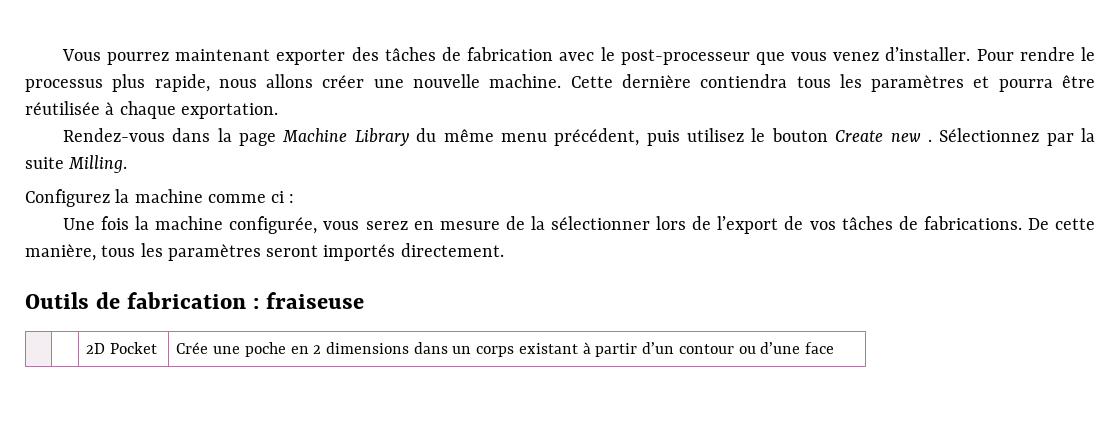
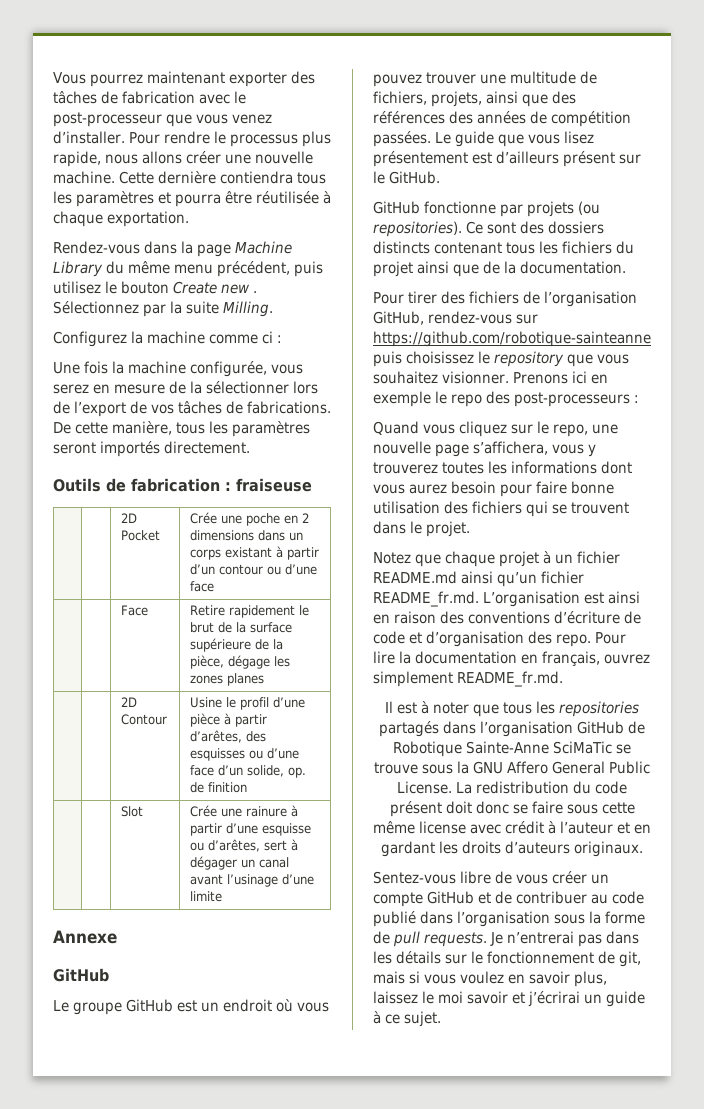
(835, 348) none -> [120,605,148,616] [189,605,309,618] [189,622,292,633] [189,638,283,652] [189,655,290,669] [189,673,264,686] [120,697,137,707] [120,714,167,725] [189,697,305,710] [189,713,267,727] [189,730,266,743] [189,748,299,761] [189,765,306,778] [189,782,247,793] [120,806,143,817] [189,805,298,817] [189,823,311,836] [189,839,298,852] [189,856,289,870] [189,874,314,887] [189,891,222,902] [53,930,117,944] [53,968,109,982] [53,999,329,1015] [373,71,597,87] [373,91,576,107] [373,111,631,127] [373,131,594,147] [373,151,641,167] [373,171,440,184] [373,201,600,217] [373,221,604,237] [373,241,634,254] [373,261,626,277] [373,291,637,307] [373,311,538,325] [373,331,651,347] [373,351,629,367] [373,371,608,384] [373,391,639,407] [373,421,618,437] [373,441,596,457] [373,461,632,474] [373,481,614,497] [373,501,629,517] [373,521,470,537] [373,551,620,567] [373,571,584,587] [373,591,640,607] [373,611,641,624] [373,631,626,647] [373,651,650,666] [373,671,563,687] [385,701,639,717] [379,721,645,737] [393,741,631,757] [374,761,650,774] [397,781,627,794] [389,801,635,817] [373,821,651,834] [381,841,643,857] [373,871,609,884] [373,891,644,907] [373,911,645,927] [373,931,639,947] [373,951,641,967] [373,971,607,987] [373,991,645,1007] [373,1011,441,1027] // | | Face | Retire rapidement le brut de la surface supérieure de la pièce, dégage les zones planes // | | 2D Contour | Usine le profil d’une pièce à partir d’arêtes, des esquisses ou d’une face d’un solide, op. de finition // | | Slot | Crée une rainure à partir d’une esquisse ou d’arêtes, sert à dégager un canal avant l’usinage d’une limite // Annexe // GitHub // Le groupe GitHub est un endroit où vous pouvez trouver une multitude de fichiers, projets, ainsi que des références des années de compétition passées. Le guide que vous lisez présentement est d’ailleurs présent sur le GitHub. // GitHub fonctionne par projets (ou repositories). Ce sont des dossiers distincts contenant tous les fichiers du projet ainsi que de la documentation. // Pour tirer des fichiers de l’organisation GitHub, rendez-vous sur https://github.com/robotique-sainteanne puis choisissez le repository que vous souhaitez visionner. Prenons ici en exemple le repo des post-processeurs : // Quand vous cliquez sur le repo, une nouvelle page s’affichera, vous y trouverez toutes les informations dont vous aurez besoin pour faire bonne utilisation des fichiers qui se trouvent dans le projet. // Notez que chaque projet à un fichier README.md ainsi qu’un fichier README_fr.md. L’organisation est ainsi en raison des conventions d’écriture de code et d’organisation des repo. Pour lire la documentation en français, ouvrez simplement README_fr.md. // Il est à noter que tous les repositories partagés dans l’organisation GitHub de Robotique Sainte-Anne SciMaTic se trouve sous la GNU Affero General Public License. La redistribution du code présent doit donc se faire sous cette même license avec crédit à l’auteur et en gardant les droits d’auteurs originaux. // Sentez-vous libre de vous créer un compte GitHub et de contribuer au code publié dans l’organisation sous la forme de pull requests. Je n’entrerai pas dans les détails sur le fonctionnement de git, mais si vous voulez en savoir plus, laissez le moi savoir et j’écrirai un guide à ce sujet.

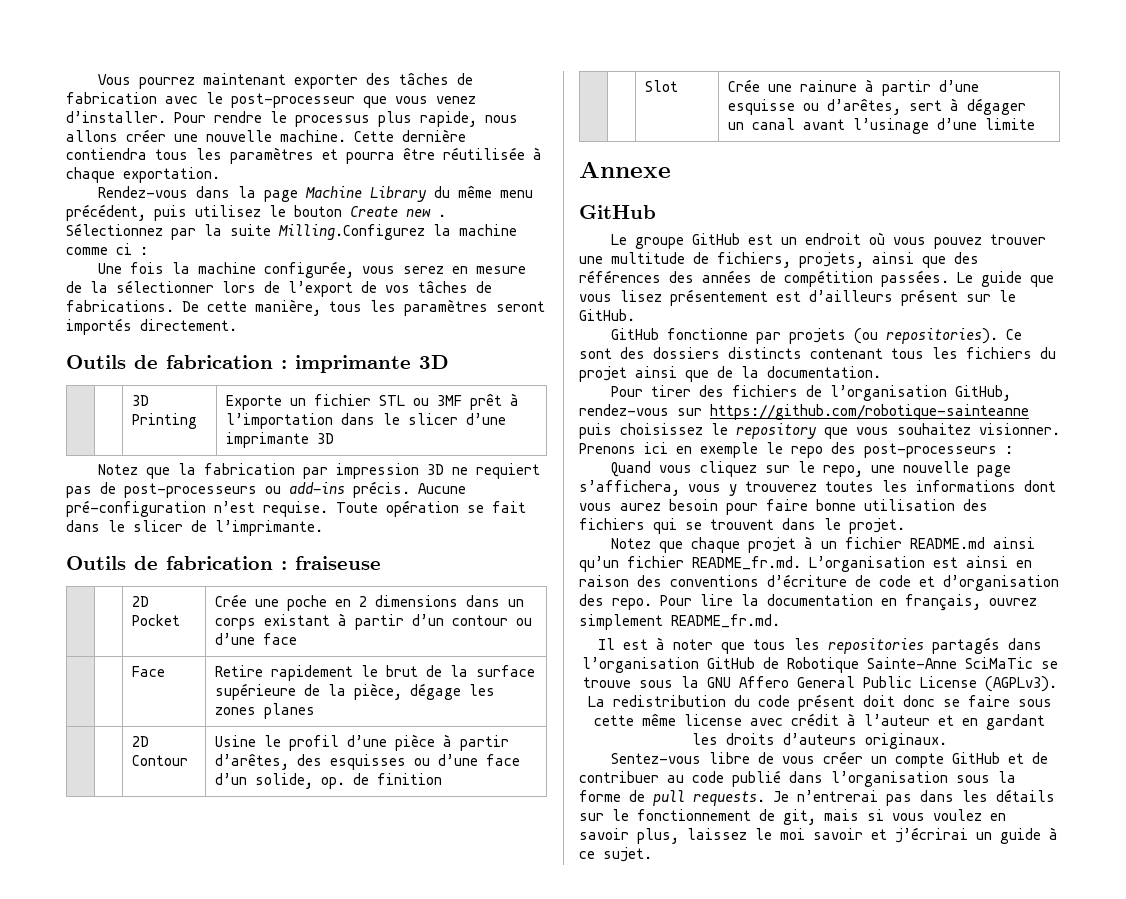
[223,301,273,317] [53,331,127,347] Milling. // Configurez -> [278,224,425,240] Milling.Configurez
(250, 447) none -> [66,355,449,373] [132,395,150,406] [132,413,198,429] [226,393,520,410] [226,413,507,429] [226,432,335,448] [97,463,540,479] [66,481,466,498] [66,500,526,517] [66,520,323,536] // Outils de fabrication : imprimante 3D // | | 3D Printing | Exporte un fichier STL ou 3MF prêt à l’importation dans le slicer d’une imprimante 3D // Notez que la fabrication par impression 3D ne requiert pas de post-processeurs ou add-ins précis. Aucune pré-configuration n’est requise. Toute opération se fait dans le slicer de l’imprimante.
[397,781,452,794] License. -> [919,676,1057,692] License (AGPLv3).

